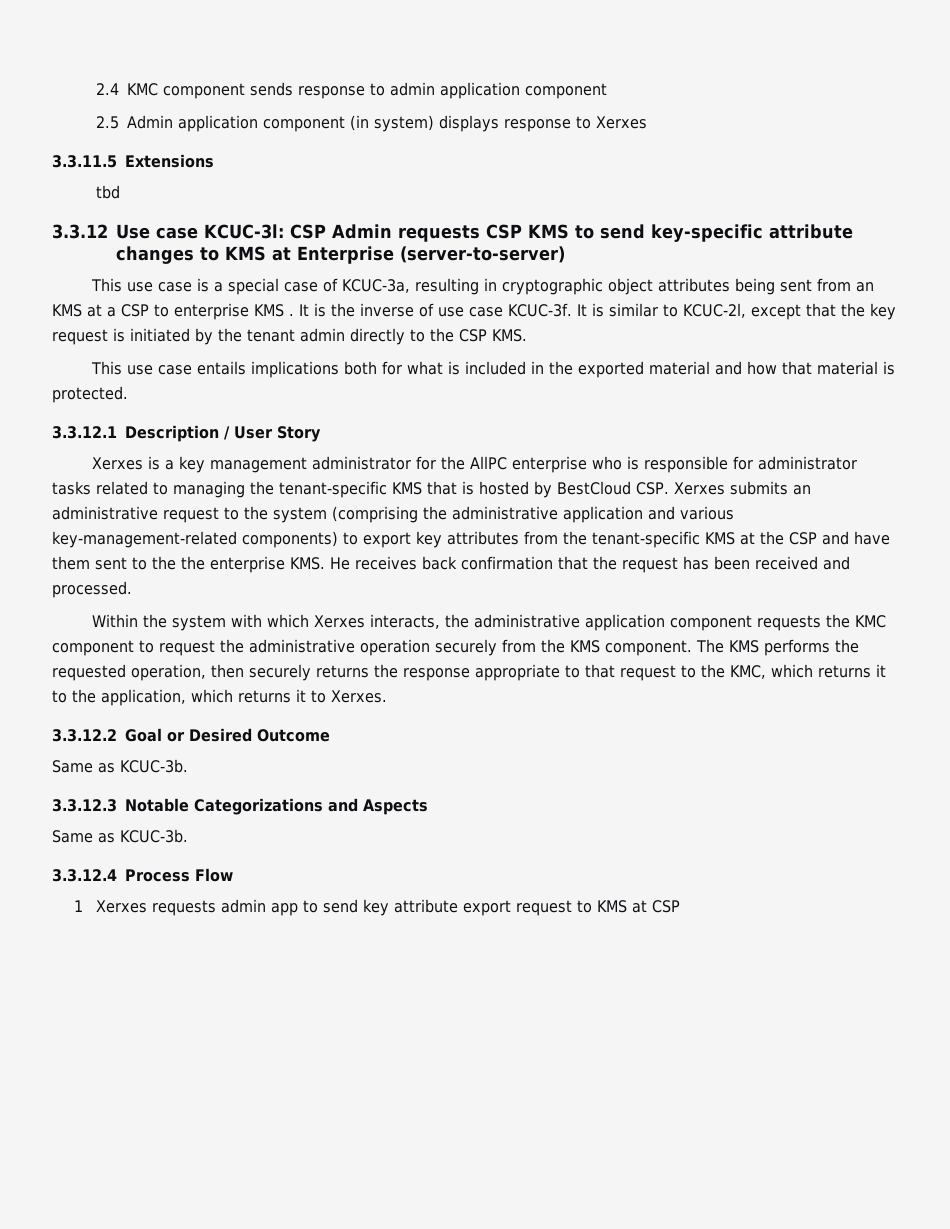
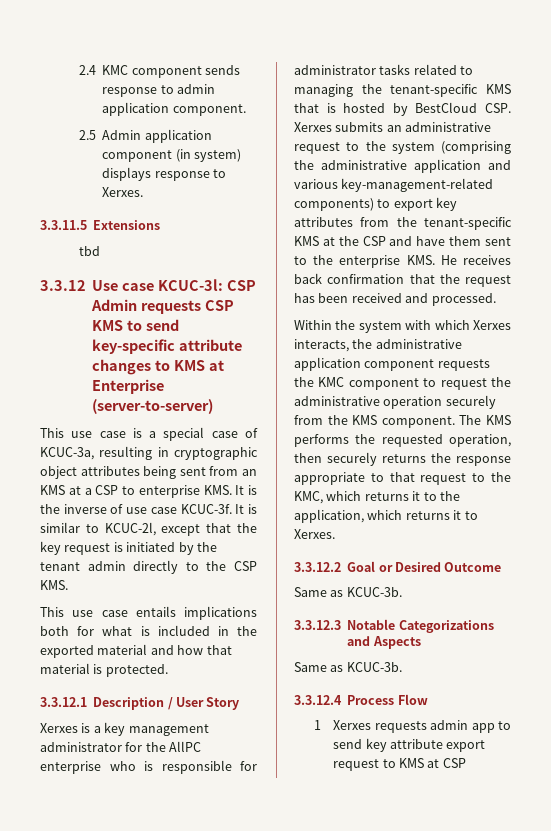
[525,83,608,99] component -> [172,104,246,116] component.
[596,116,648,129] Xerxes -> [102,187,144,197] Xerxes.
[254,304,294,317] KMS . -> [203,485,232,495] KMS.
[181,556,205,570] the -> (334, 260) none

